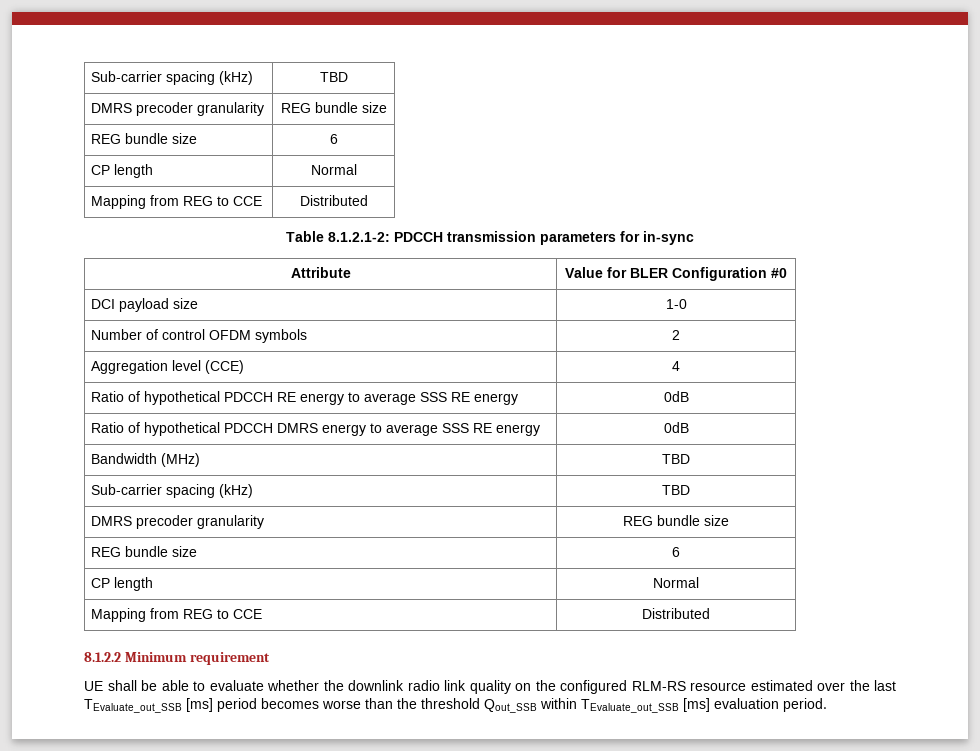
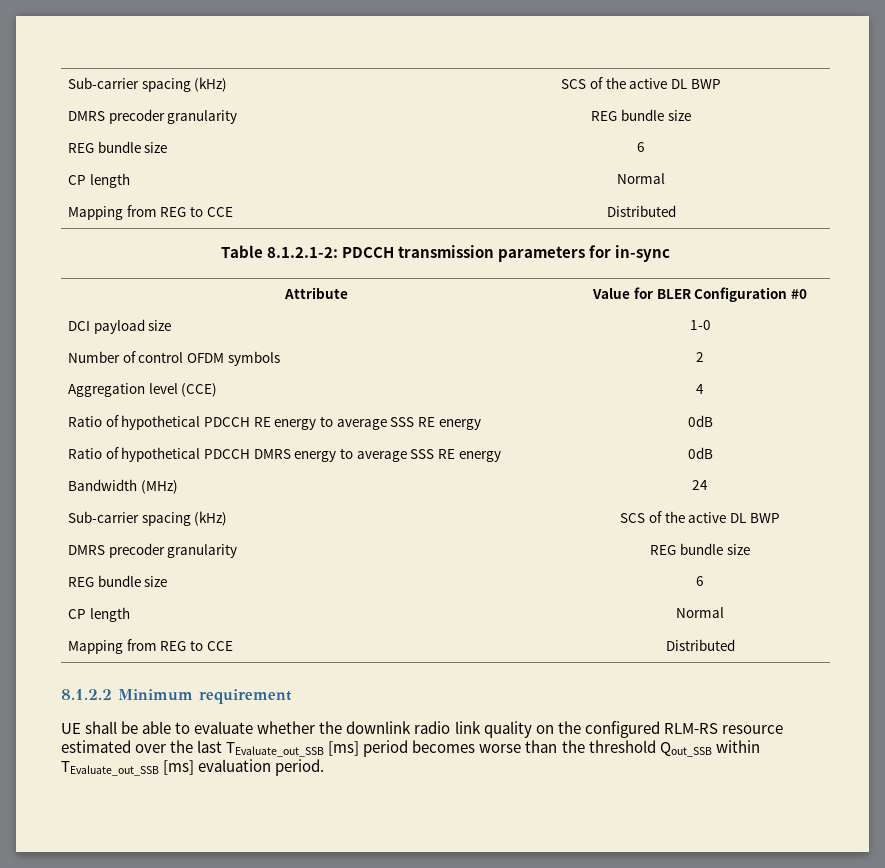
[90,71,253,85] [319,72,348,82] Sub-carrier spacing (kHz) | TBD -> [68,77,228,92] [561,77,721,89] Sub-carrier spacing (kHz) | SCS of the active DL BWP
[662,454,690,464] [90,484,253,498] [662,485,690,495] TBD // Sub-carrier spacing (kHz) | TBD -> [692,480,708,490] [68,511,228,526] [620,511,780,523] 24 // Sub-carrier spacing (kHz) | SCS of the active DL BWP

